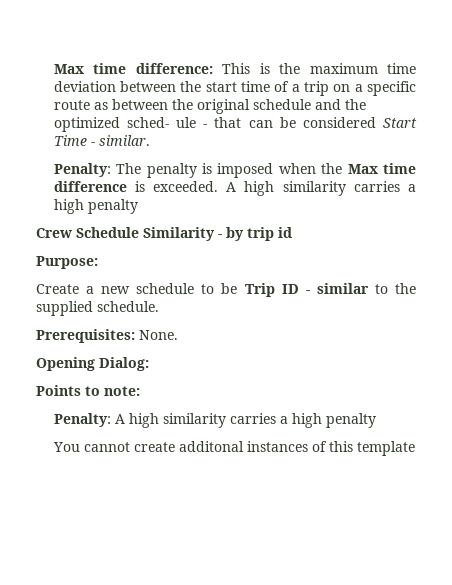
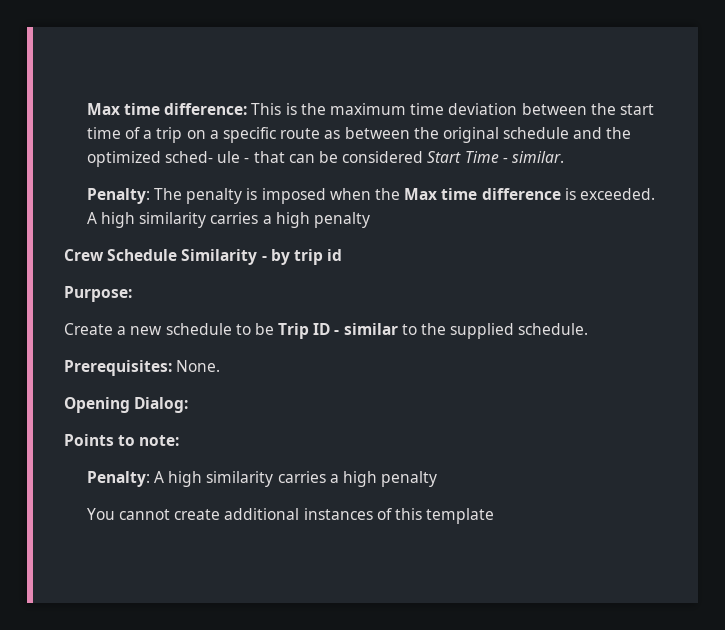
[178,441,244,452] additonal -> [224,508,300,520] additional

